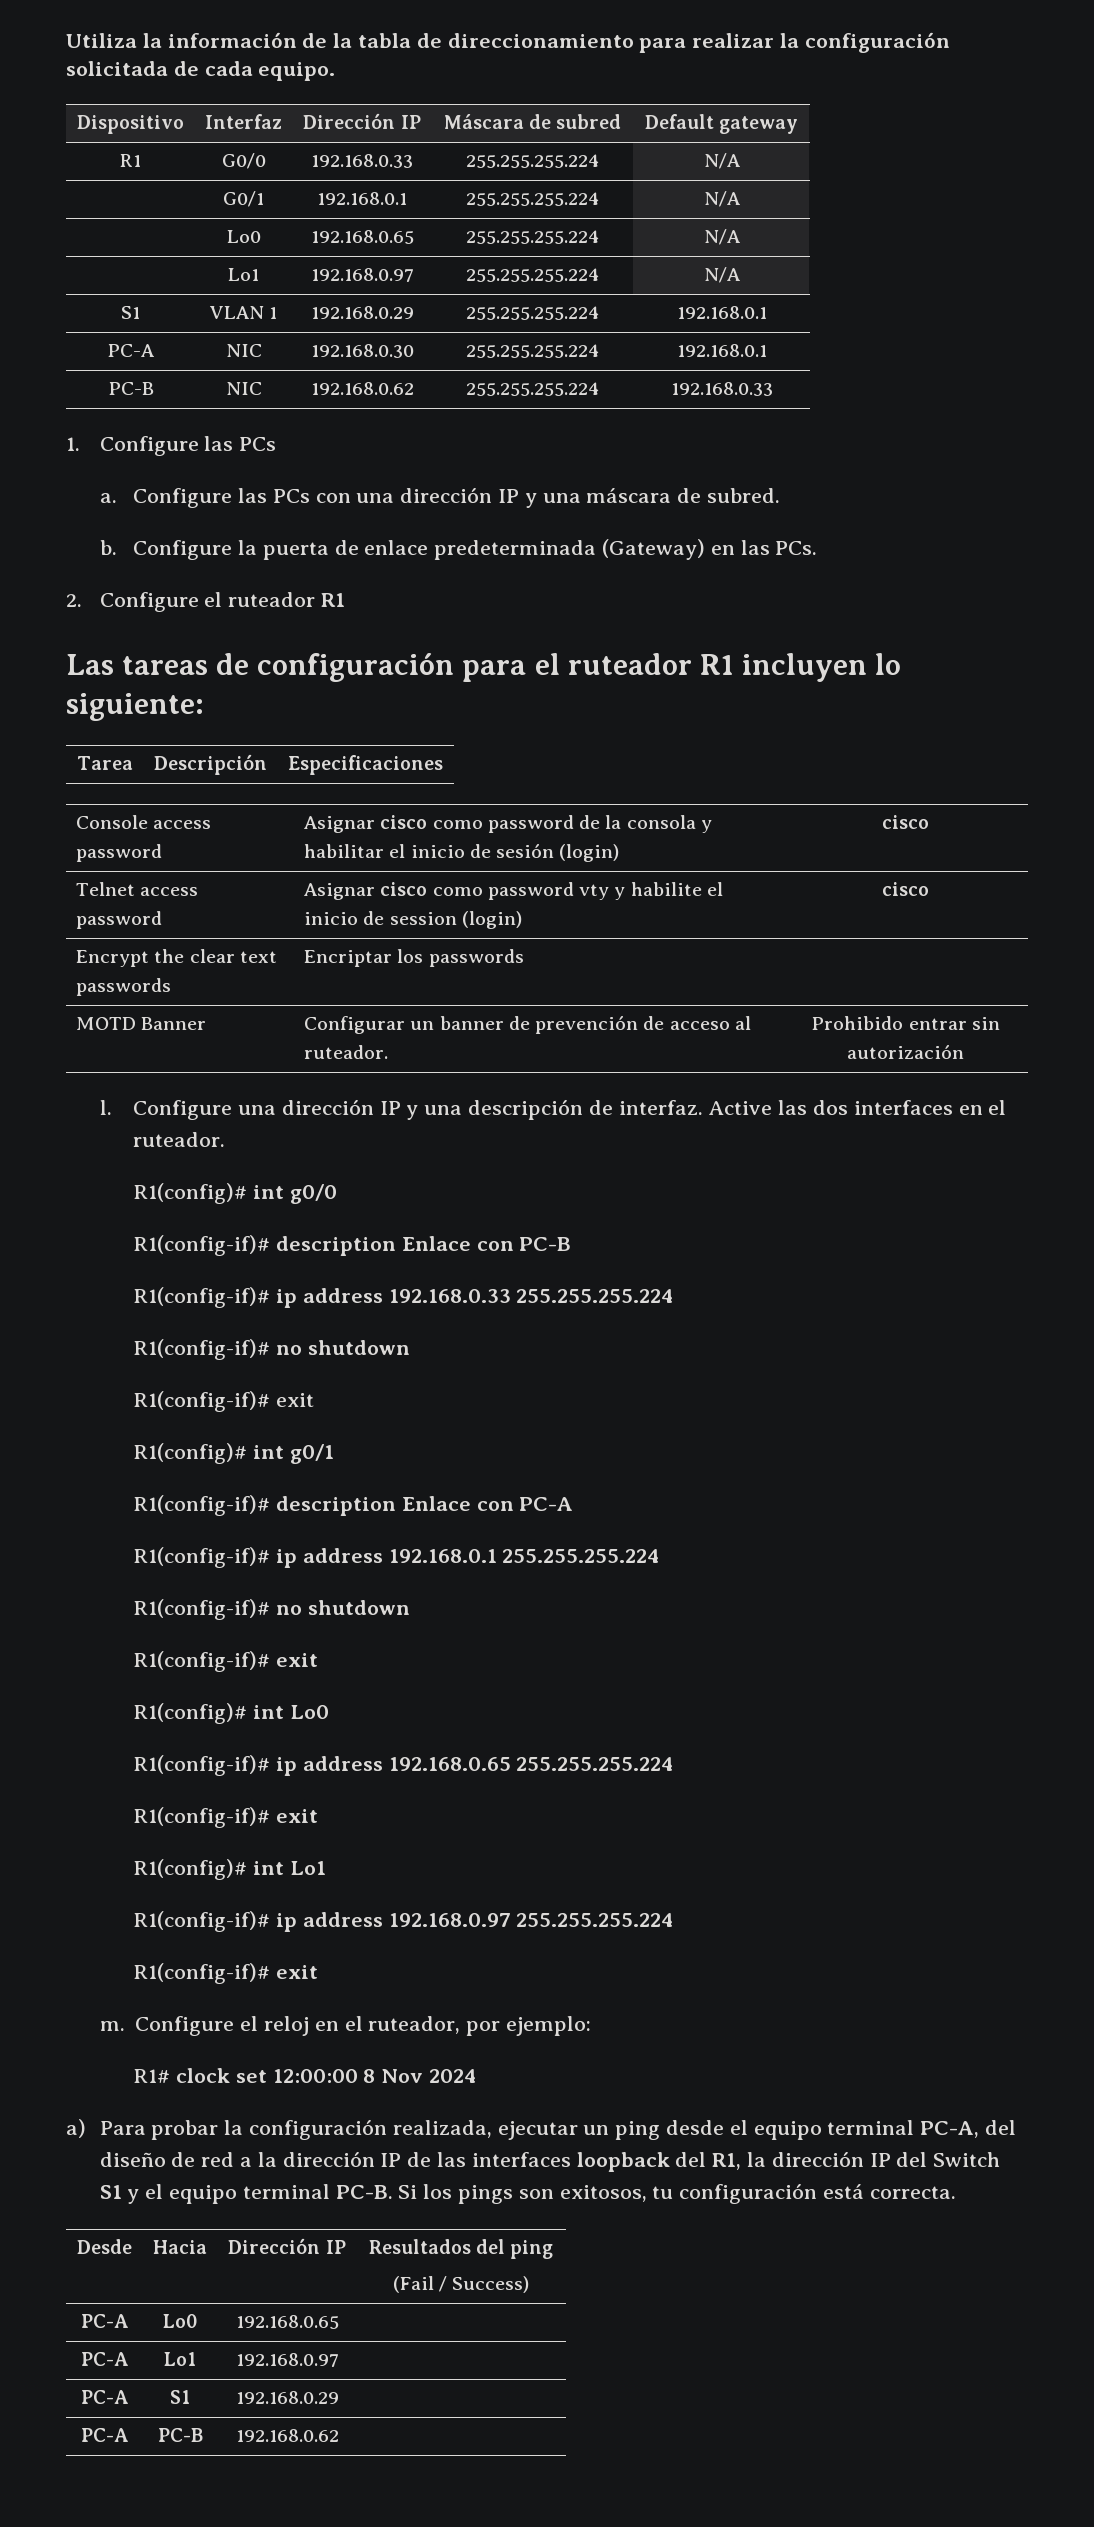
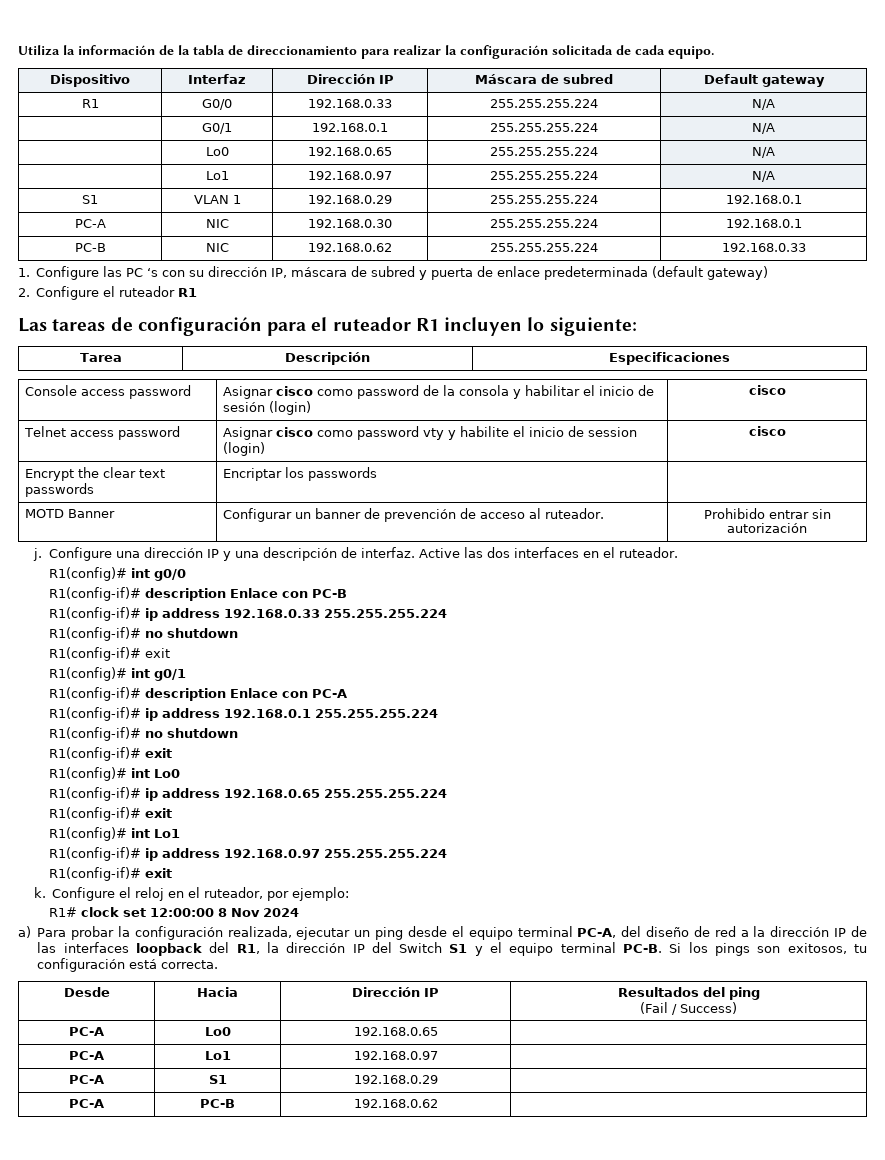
[239,437,277,451] [99,487,780,508] [99,539,818,560] PCs // a. Configure las PCs con una dirección IP y una máscara de subred. // b. Configure la puerta de enlace predeterminada (Gateway) en las PCs. -> [126,266,769,280] PC ‘s con su dirección IP, máscara de subred y puerta de enlace predeterminada (default gateway)
[99,1100,112,1115] l. -> [32,548,42,561] j.
[99,2021,125,2031] m. -> [33,887,46,898] k.

